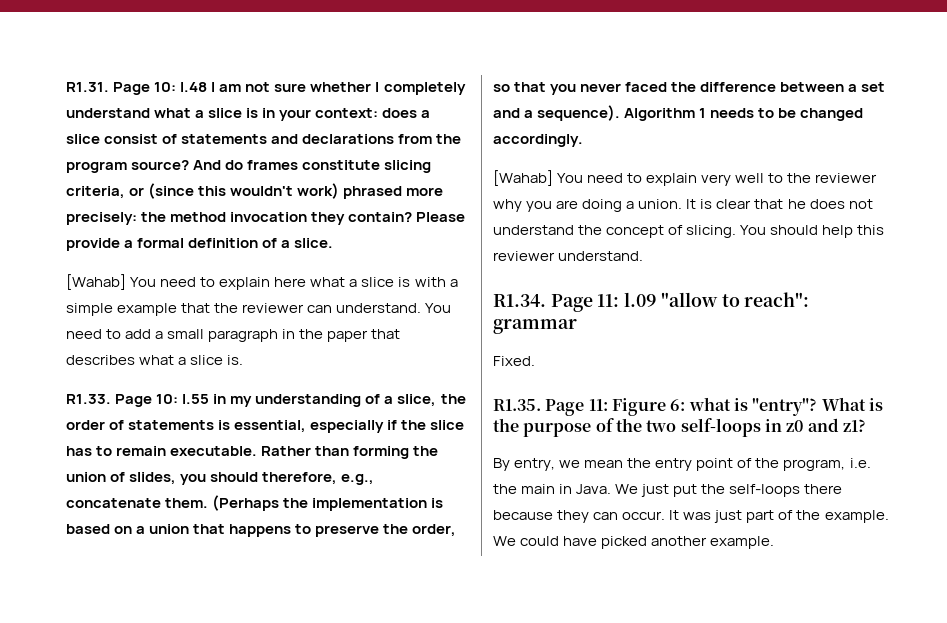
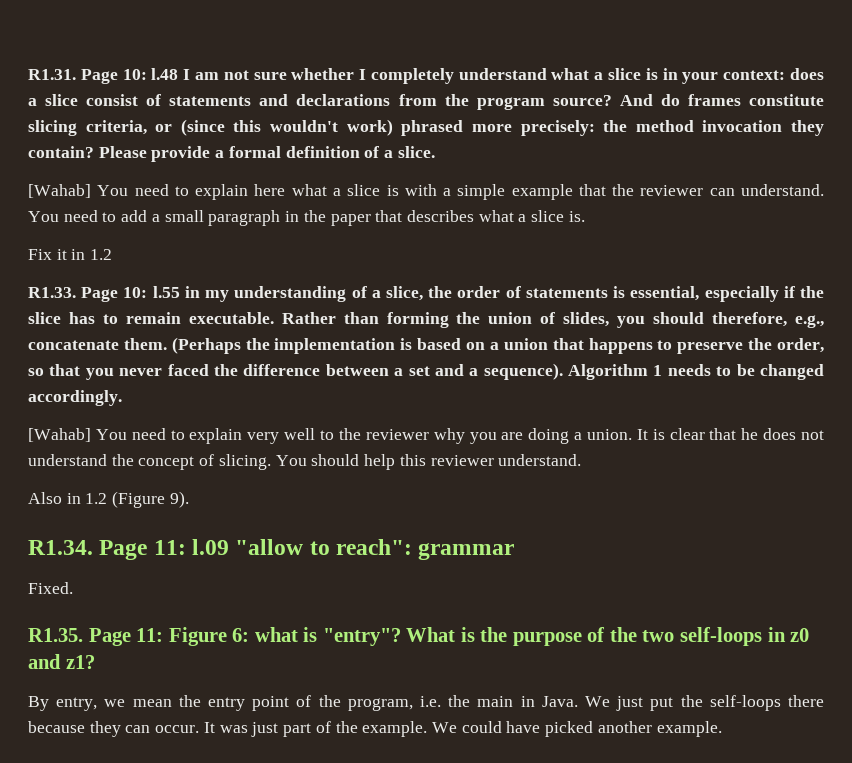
(244, 360) none -> [28,249,113,260] // Fix it in 1.2
(644, 256) none -> [28,491,189,508] // Also in 1.2 (Figure 9).

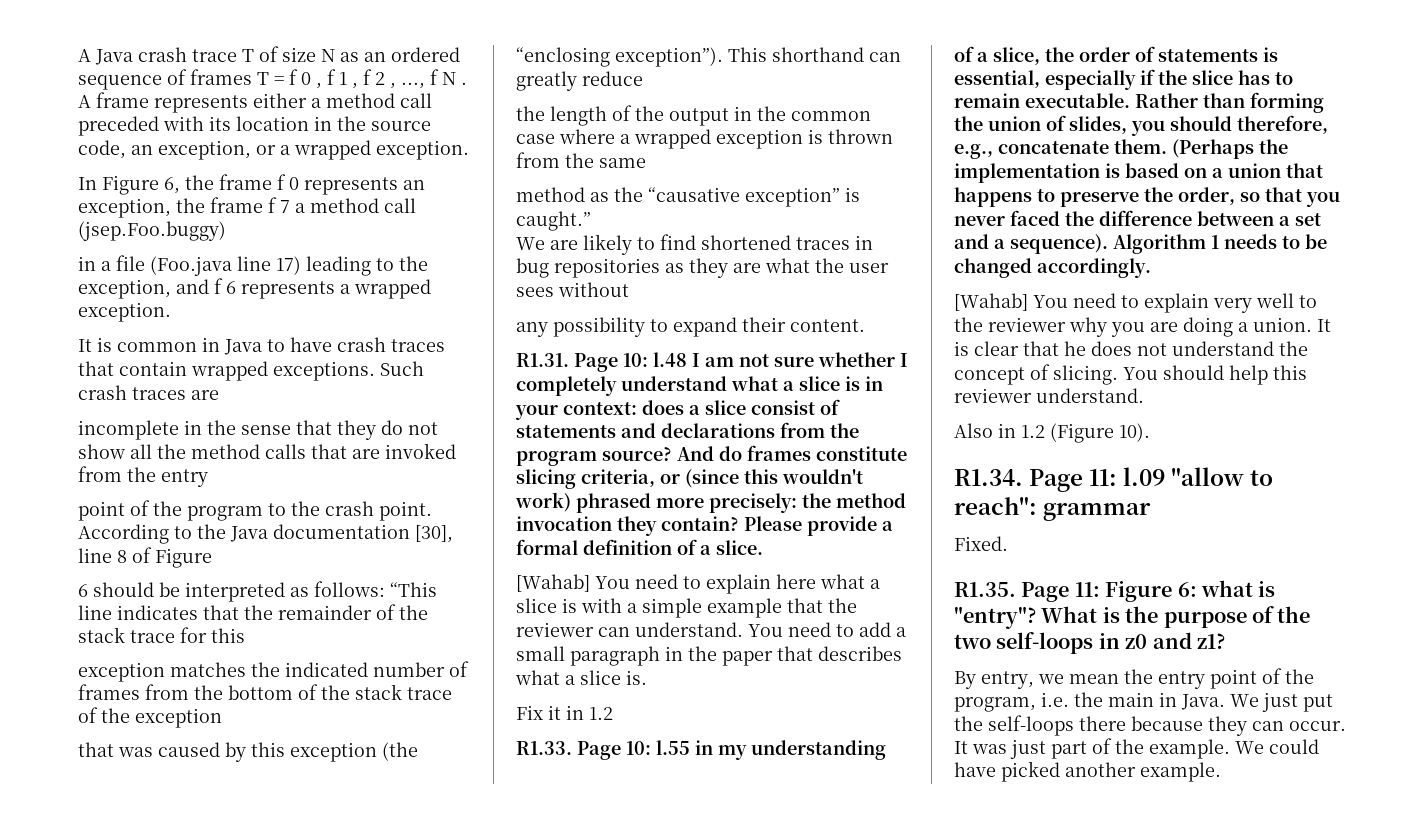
(28, 74) none -> [78,46,460,65] [78,69,467,90] [78,92,432,113] [78,116,431,136] [78,140,469,160] [78,174,425,195] [78,197,416,218] [78,221,226,241] [78,255,428,276] [78,278,431,299] [78,302,171,322] [78,337,445,355] [78,361,424,381] [78,385,219,400] [78,420,438,440] [78,443,456,459] [78,466,208,487] [78,500,432,521] [78,524,453,544] [78,547,212,568] [78,581,437,602] [78,604,428,620] [78,627,245,643] [78,661,469,682] [78,684,452,700] [78,707,222,728] [78,742,418,762] [516,47,901,67] [516,71,643,91] [516,105,871,126] [516,129,893,149] [516,152,646,168] [516,187,860,207] [516,211,591,231] [516,234,873,255] [516,258,889,278] [516,282,629,297] [516,317,865,337] A Java crash trace T of size N as an ordered sequence of frames T = f 0 , f 1 , f 2 , ..., f N . A frame represents either a method call preceded with its location in the source code, an exception, or a wrapped exception. // In Figure 6, the frame f 0 represents an exception, the frame f 7 a method call (jsep.Foo.buggy) // in a file (Foo.java line 17) leading to the exception, and f 6 represents a wrapped exception. // It is common in Java to have crash traces that contain wrapped exceptions. Such crash traces are // incomplete in the sense that they do not show all the method calls that are invoked from the entry // point of the program to the crash point. According to the Java documentation [30], line 8 of Figure // 6 should be interpreted as follows: “This line indicates that the remainder of the stack trace for this // exception matches the indicated number of frames from the bottom of the stack trace of the exception // that was caused by this exception (the “enclosing exception”). This shorthand can greatly reduce // the length of the output in the common case where a wrapped exception is thrown from the same // method as the “causative exception” is caught.” // We are likely to find shortened traces in bug repositories as they are what the user sees without // any possibility to expand their content. //
[169,491,189,508] 9). -> [1119,423,1150,442] 10).

